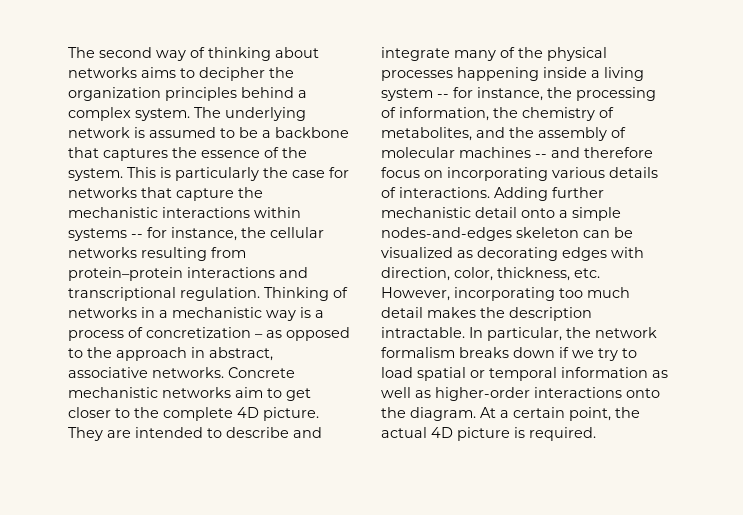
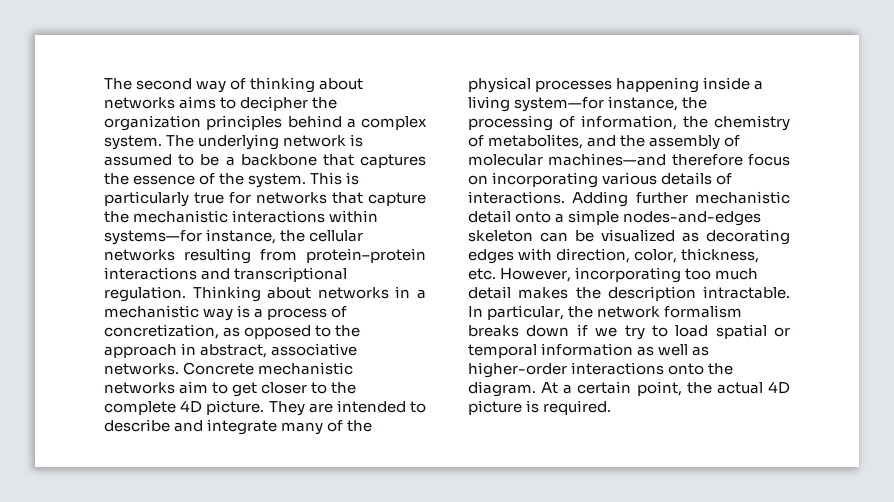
[263,167,325,178] the case -> [194,192,224,204] true
[68,227,167,241] systems -- for -> [104,230,202,245] systems—for
[333,287,348,298] of -> [267,287,312,299] about
[146,327,263,338] concretization – -> [104,324,219,339] concretization,
[381,87,473,101] system -- for -> [514,97,605,112] system—for
[459,147,580,158] machines -- and -> [548,153,667,166] machines—and

